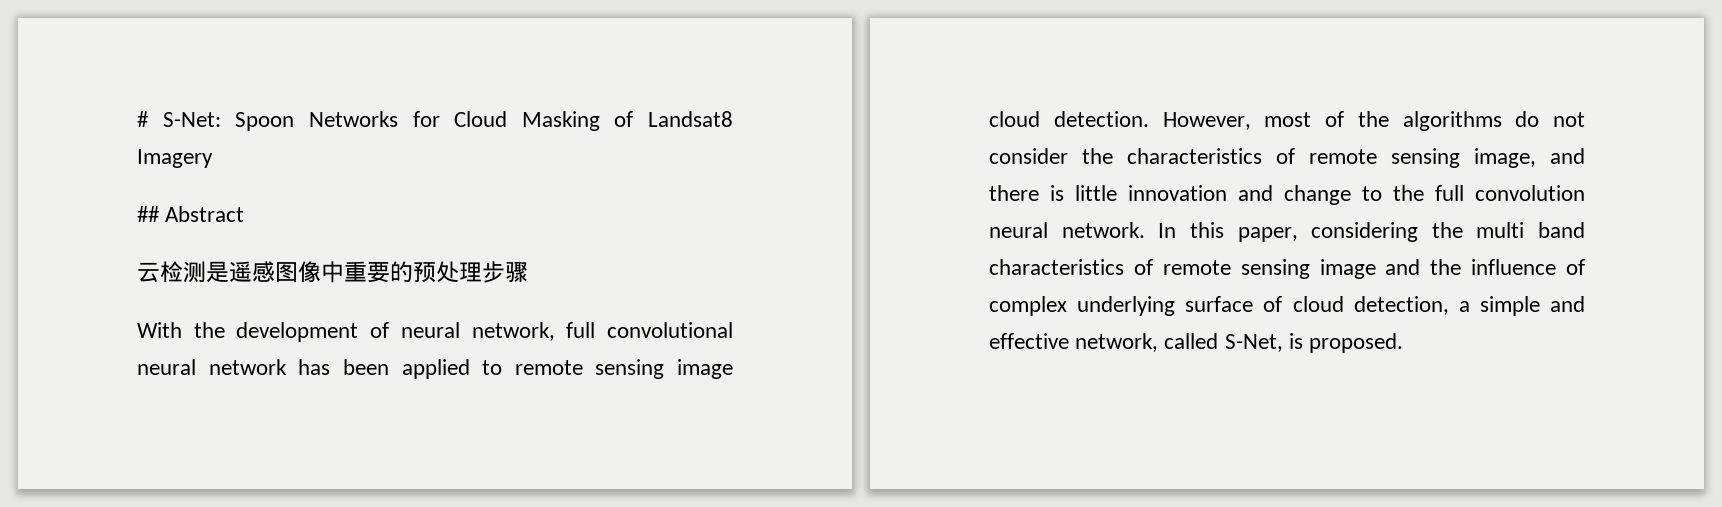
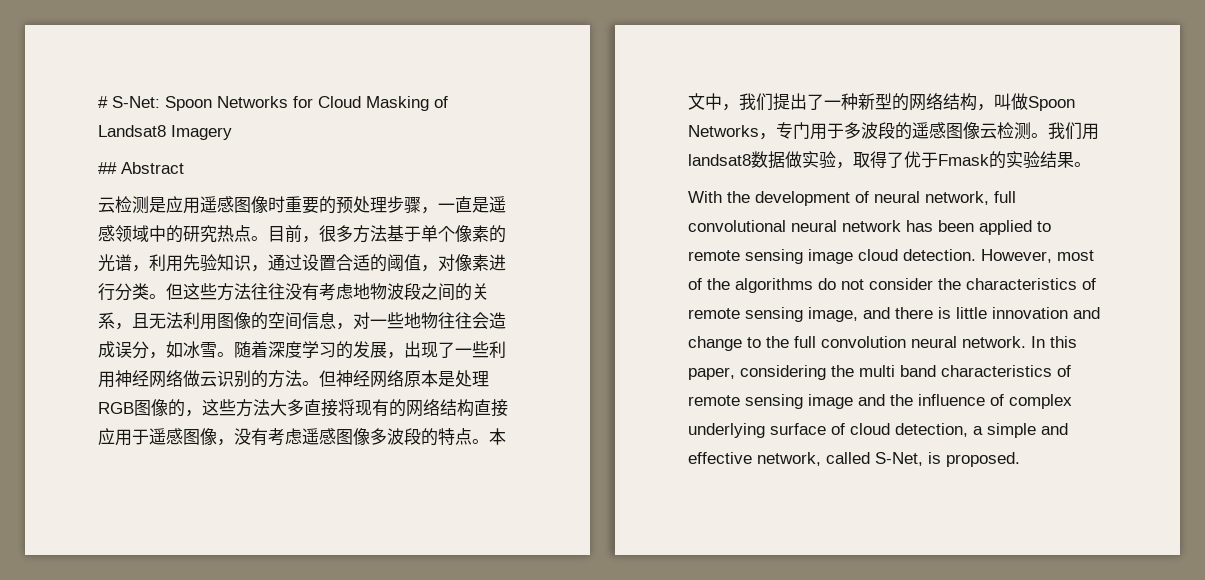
[229,261,344,283] 遥感图像中 -> [166,196,285,214] 应用遥感图像时
(528, 272) none -> [421,196,506,214] [98,225,506,243] [98,254,506,272] [98,283,489,301] [98,312,506,330] [98,341,506,359] [98,370,489,388] [98,399,508,417] [98,428,506,446] [688,93,1075,111] [688,122,1099,140] [688,151,1091,169] ，一直是遥感领域中的研究热点。目前，很多方法基于单个像素的光谱，利用先验知识，通过设置合适的阈值，对像素进行分类。但这些方法往往没有考虑地物波段之间的关系，且无法利用图像的空间信息，对一些地物往往会造成误分，如冰雪。随着深度学习的发展，出现了一些利用神经网络做云识别的方法。但神经网络原本是处理RGB图像的，这些方法大多直接将现有的网络结构直接应用于遥感图像，没有考虑遥感图像多波段的特点。本文中，我们提出了一种新型的网络结构，叫做Spoon Networks，专门用于多波段的遥感图像云检测。我们用landsat8数据做实验，取得了优于Fmask的实验结果。

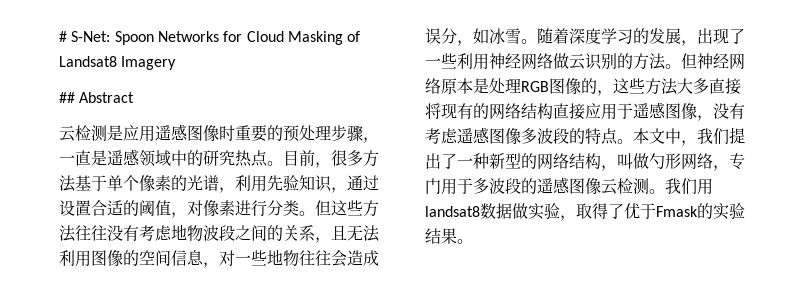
[1028,96,1075,111] [688,125,759,137] Spoon Networks -> [649,153,713,170] 勺形网络
[688,191,1016,206] [688,220,1051,235] [688,249,1094,264] [688,278,1096,293] [688,307,1100,322] [688,336,1077,351] [688,365,1071,380] [688,394,1072,409] [688,423,1068,438] [688,452,1020,467] // With the development of neural network, full convolutional neural network has been applied to remote sensing image cloud detection. However, most of the algorithms do not consider the characteristics of remote sensing image, and there is little innovation and change to the full convolution neural network. In this paper, considering the multi band characteristics of remote sensing image and the influence of complex underlying surface of cloud detection, a simple and effective network, called S-Net, is proposed. -> (473, 241) none

